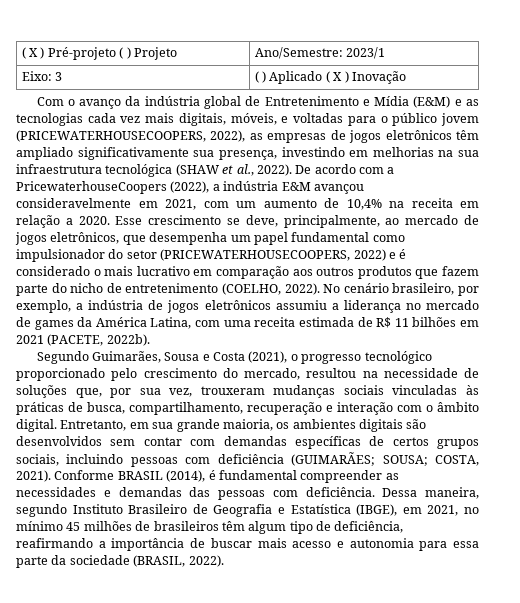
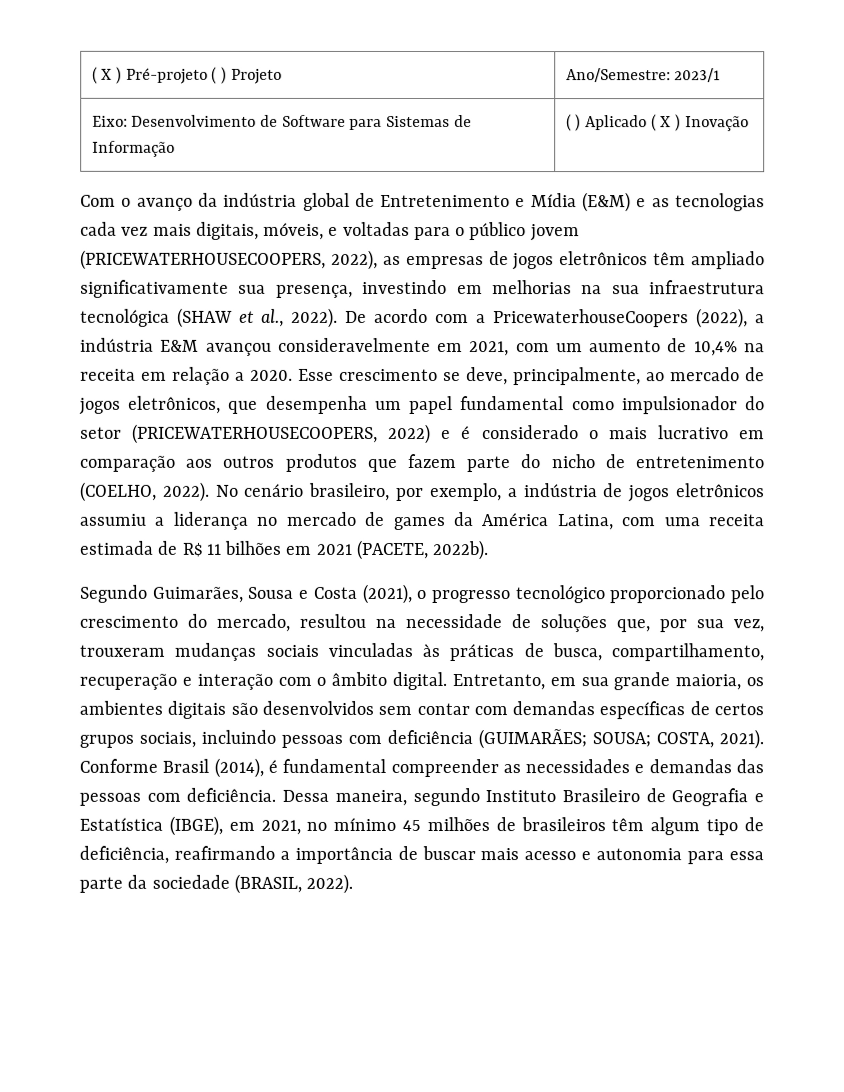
[55,72,63,81] 3 -> [131,114,472,130] [91,140,175,157] Desenvolvimento de Software para Sistemas de Informação
[117,471,163,480] BRASIL -> [162,758,210,773] Brasil

